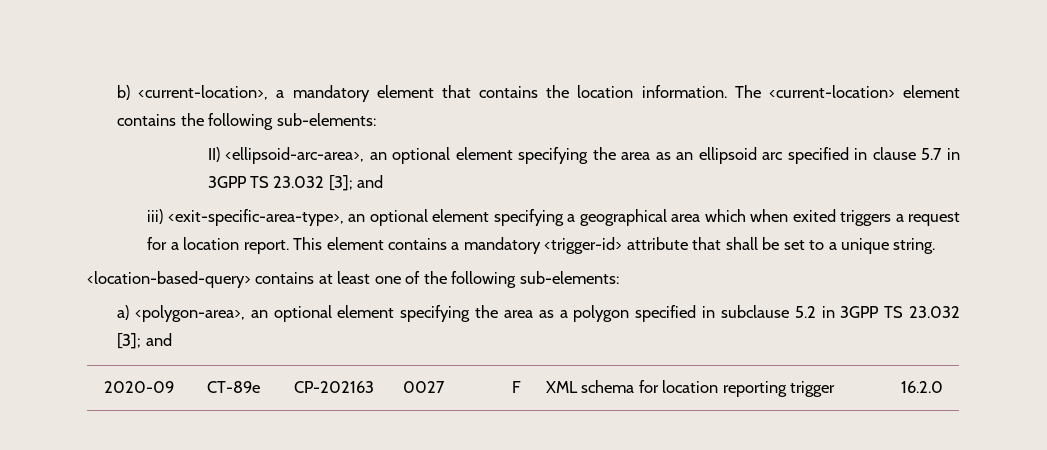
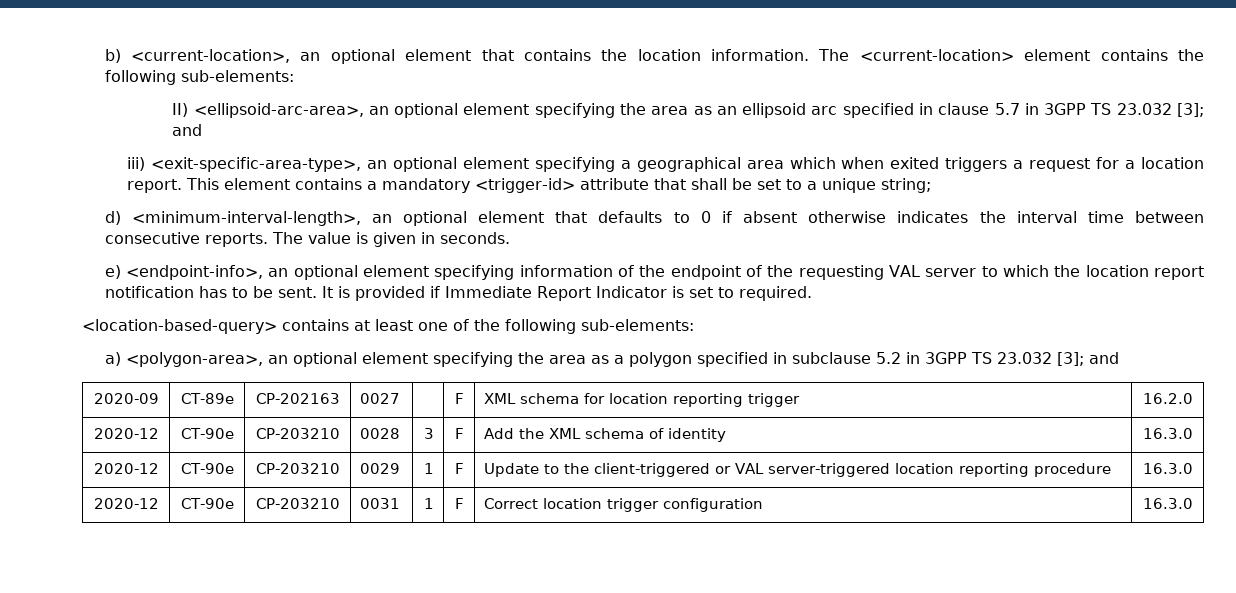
[276,85,370,102] a mandatory -> [300,49,395,64] an optional
[893,238,936,254] string. -> [881,178,932,193] [104,211,1204,226] [104,232,510,247] [104,265,1204,280] [104,286,812,301] string; // d) <minimum-interval-length>, an optional element that defaults to 0 if absent otherwise indicates the interval time between consecutive reports. The value is given in seconds. // e) <endpoint-info>, an optional element specifying information of the endpoint of the requesting VAL server to which the location report notification has to be sent. It is provided if Immediate Report Indicator is set to required.
(943, 387) none -> [93,428,159,439] [180,428,234,439] [255,428,340,439] [360,428,401,439] [423,428,434,439] [454,428,464,439] [484,428,727,442] [1142,428,1193,439] [93,463,159,474] [180,463,234,474] [255,463,340,474] [360,463,401,474] [423,463,434,474] [454,463,464,474] [484,463,1112,477] [1142,463,1193,474] [93,498,159,509] [180,498,234,509] [255,498,340,509] [360,498,401,509] [423,498,434,509] [454,498,464,509] [484,498,764,512] [1142,498,1193,509] // 2020-12 | CT-90e | CP-203210 | 0028 | 3 | F | Add the XML schema of identity | 16.3.0 // 2020-12 | CT-90e | CP-203210 | 0029 | 1 | F | Update to the client-triggered or VAL server-triggered location reporting procedure | 16.3.0 // 2020-12 | CT-90e | CP-203210 | 0031 | 1 | F | Correct location trigger configuration | 16.3.0

